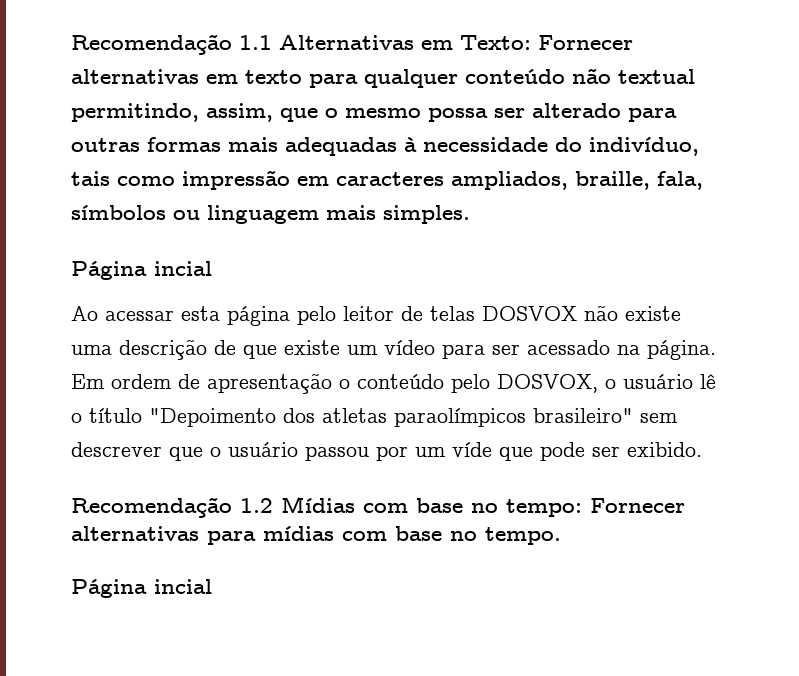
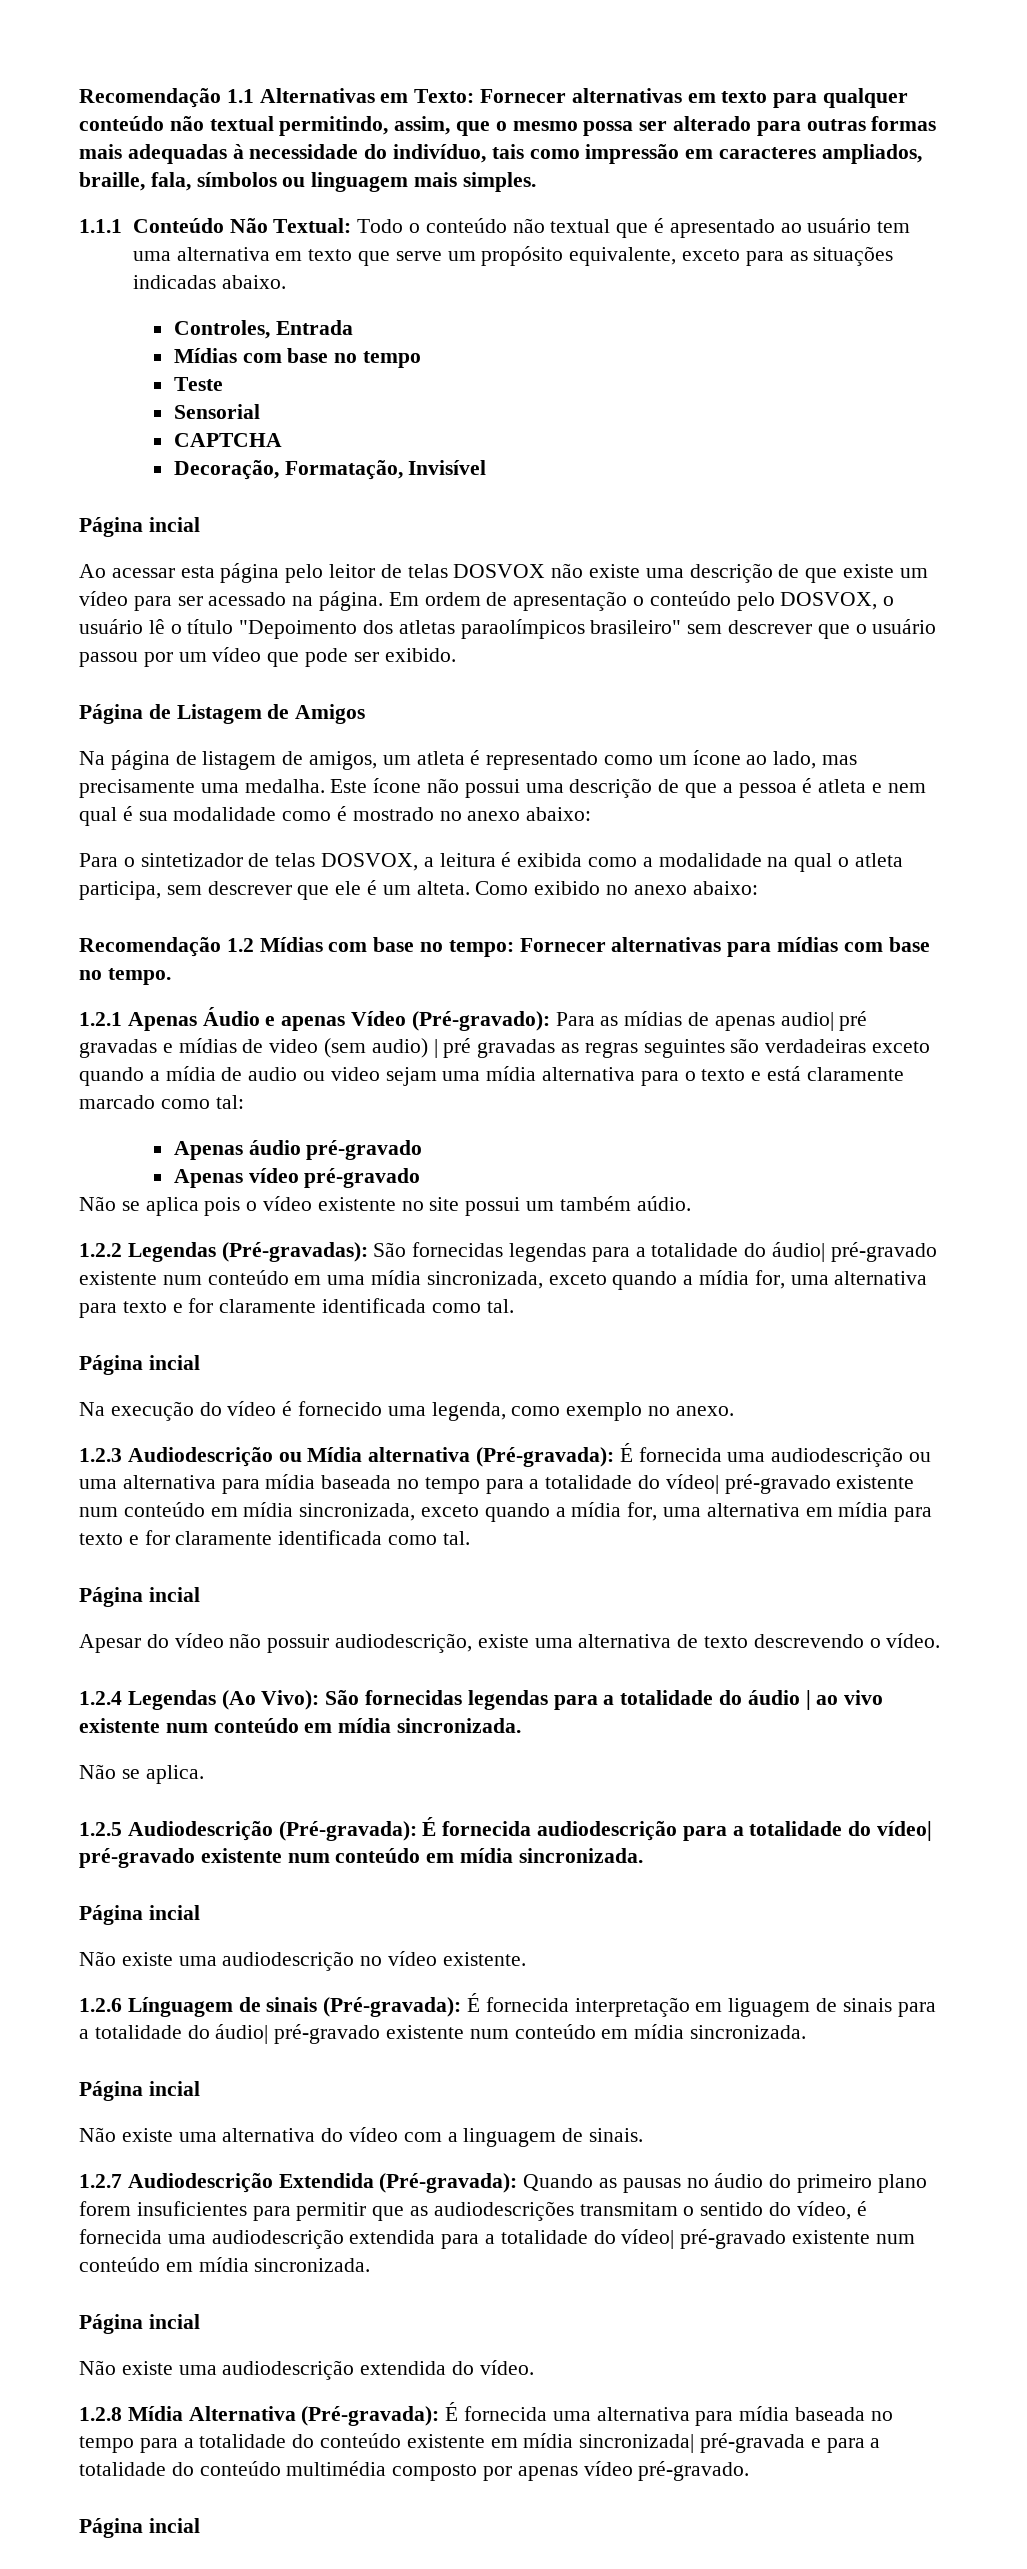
(470, 214) none -> [79,218,911,238] [132,246,894,266] [132,275,286,289] [173,320,353,339] [173,348,422,368] [173,377,223,391] [173,404,260,419] [173,433,282,447] [173,460,487,480] // 1.1.1 Conteúdo Não Textual: Todo o conteúdo não textual que é apresentado ao usuário tem uma alternativa em texto que serve um propósito equivalente, exceto para as situações indicadas abaixo. // Controles, Entrada // Mídias com base no tempo // Teste // Sensorial // CAPTCHA // Decoração, Formatação, Invisível
[452,442,492,457] víde -> [212,647,262,662] vídeo
(702, 449) none -> [79,704,366,724] [79,750,858,770] [79,778,926,798] [79,806,592,826] [79,852,903,872] [79,880,758,900] // Página de Listagem de Amigos // Na página de listagem de amigos, um atleta é representado como um ícone ao lado, mas precisamente uma medalha. Este ícone não possui uma descrição de que a pessoa é atleta e nem qual é sua modalidade como é mostrado no anexo abaixo: // Para o sintetizador de telas DOSVOX, a leitura é exibida como a modalidade na qual o atleta participa, sem descrever que ele é um alteta. Como exibido no anexo abaixo:
(561, 536) none -> [79,1007,868,1031] [79,1038,931,1058] [79,1066,904,1086] [79,1095,244,1109] [173,1140,423,1160] [173,1168,421,1188] [79,1196,691,1216] [79,1242,937,1262] [79,1270,928,1290] [79,1298,514,1318] [79,1355,200,1375] [79,1401,734,1421] [79,1443,932,1467] [79,1474,915,1494] [79,1502,933,1522] [79,1530,470,1545] [79,1587,200,1607] [79,1633,941,1653] [79,1690,884,1710] [79,1718,522,1733] [79,1764,204,1784] [79,1817,933,1841] [79,1848,643,1868] [79,1905,200,1925] [79,1951,526,1971] [79,1993,936,2017] [79,2024,807,2044] [79,2081,200,2101] [79,2127,644,2147] [79,2173,927,2193] [79,2201,867,2221] [79,2229,915,2249] [79,2257,371,2272] [79,2314,200,2334] [79,2360,534,2380] [79,2402,893,2426] [79,2433,881,2453] [79,2461,750,2481] // 1.2.1 Apenas Áudio e apenas Vídeo (Pré-gravado): Para as mídias de apenas audio| pré gravadas e mídias de video (sem audio) | pré gravadas as regras seguintes são verdadeiras exceto quando a mídia de audio ou video sejam uma mídia alternativa para o texto e está claramente marcado como tal: // Apenas áudio pré-gravado // Apenas vídeo pré-gravado // Não se aplica pois o vídeo existente no site possui um também aúdio. // 1.2.2 Legendas (Pré-gravadas): São fornecidas legendas para a totalidade do áudio| pré-gravado existente num conteúdo em uma mídia sincronizada, exceto quando a mídia for, uma alternativa para texto e for claramente identificada como tal. // Página incial // Na execução do vídeo é fornecido uma legenda, como exemplo no anexo. // 1.2.3 Audiodescrição ou Mídia alternativa (Pré-gravada): É fornecida uma audiodescrição ou uma alternativa para mídia baseada no tempo para a totalidade do vídeo| pré-gravado existente num conteúdo em mídia sincronizada, exceto quando a mídia for, uma alternativa em mídia para texto e for claramente identificada como tal. // Página incial // Apesar do vídeo não possuir audiodescrição, existe uma alternativa de texto descrevendo o vídeo. // 1.2.4 Legendas (Ao Vivo): São fornecidas legendas para a totalidade do áudio | ao vivo existente num conteúdo em mídia sincronizada. // Não se aplica. // 1.2.5 Audiodescrição (Pré-gravada): É fornecida audiodescrição para a totalidade do vídeo| pré-gravado existente num conteúdo em mídia sincronizada. // Página incial // Não existe uma audiodescrição no vídeo existente. // 1.2.6 Línguagem de sinais (Pré-gravada): É fornecida interpretação em liguagem de sinais para a totalidade do áudio| pré-gravado existente num conteúdo em mídia sincronizada. // Página incial // Não existe uma alternativa do vídeo com a linguagem de sinais. // 1.2.7 Audiodescrição Extendida (Pré-gravada): Quando as pausas no áudio do primeiro plano forem insuficientes para permitir que as audiodescrições transmitam o sentido do vídeo, é fornecida uma audiodescrição extendida para a totalidade do vídeo| pré-gravado existente num conteúdo em mídia sincronizada. // Página incial // Não existe uma audiodescrição extendida do vídeo. // 1.2.8 Mídia Alternativa (Pré-gravada): É fornecida uma alternativa para mídia baseada no tempo para a totalidade do conteúdo existente em mídia sincronizada| pré-gravada e para a totalidade do conteúdo multimédia composto por apenas vídeo pré-gravado.

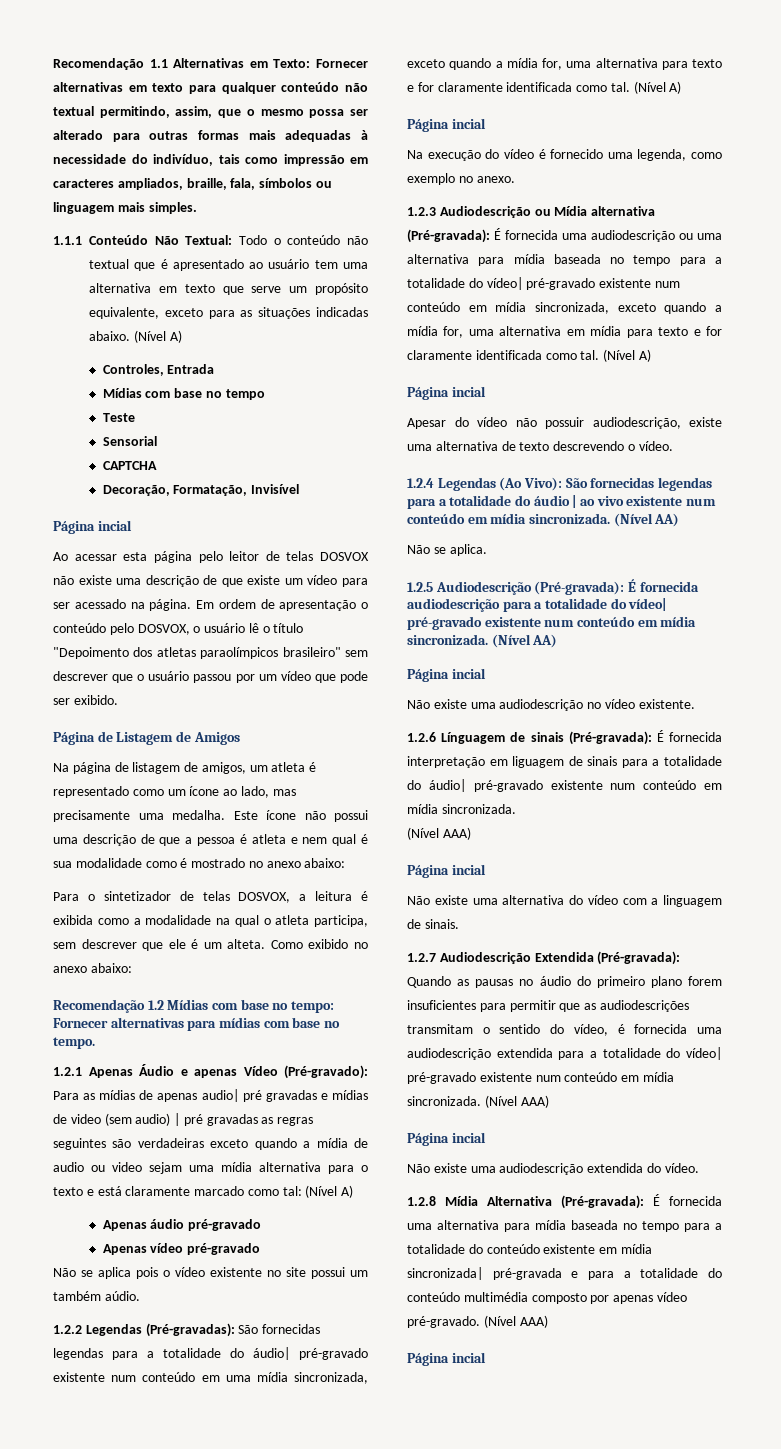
(286, 282) none -> [133,330,182,343] (Nível A)
(244, 1102) none -> [305,1185,354,1198] (Nível A)
(514, 1306) none -> [633,81,682,94] (Nível A)
(470, 1538) none -> [603,349,651,362] (Nível A)
(522, 1725) none -> [613,513,680,527] (Nível AA)
(643, 1855) none -> [491,634,558,648] (Nível AA)
(807, 2032) none -> [407,827,471,840] // (Nível AAA)
(371, 2265) none -> [484,1095,549,1108] (Nível AAA)
(750, 2471) none -> [483,1315,548,1328] (Nível AAA)

